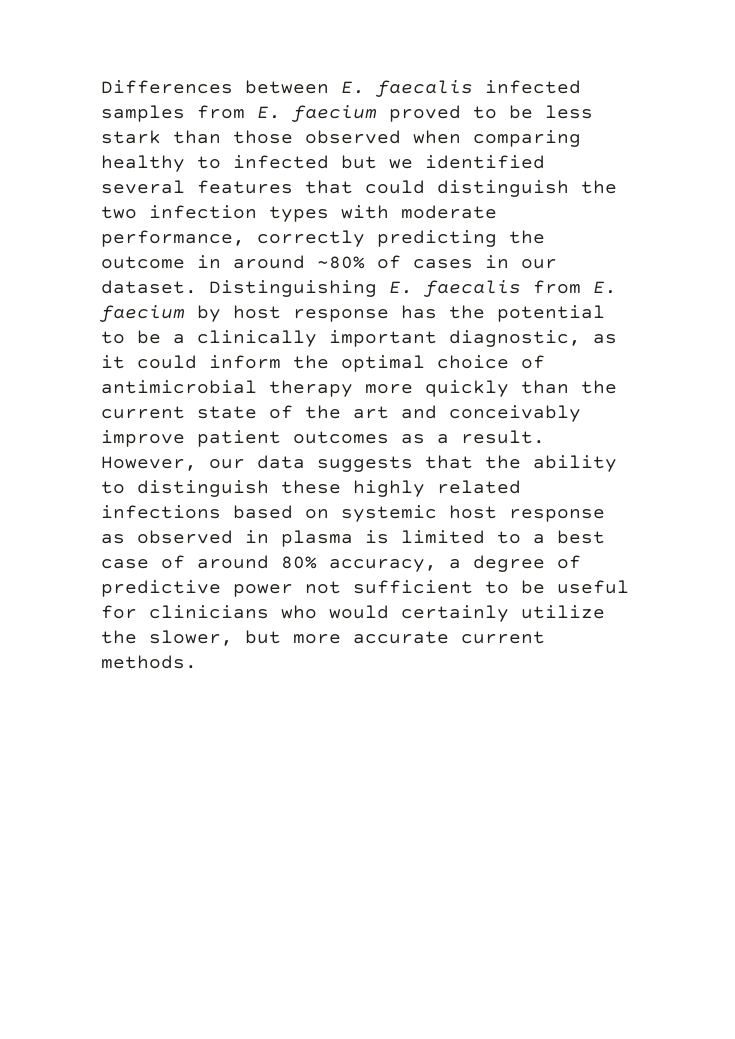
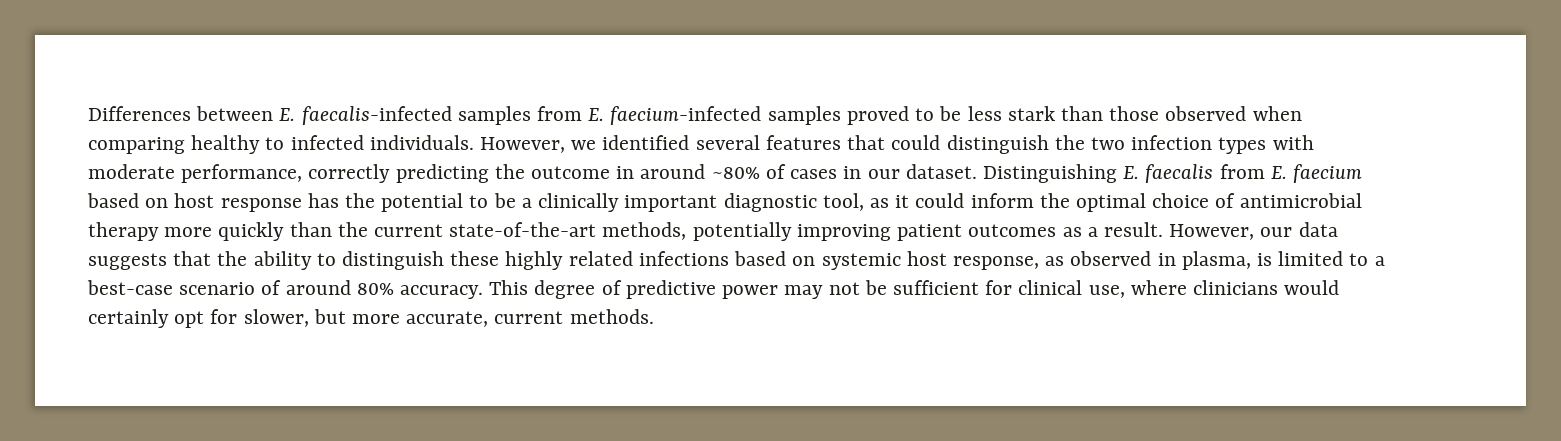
[375,80,581,97] faecalis infected -> [301,106,452,125] faecalis-infected
[291,105,377,122] faecium -> [610,106,841,125] faecium-infected samples
[341,155,377,169] but -> [369,135,566,153] individuals. However,
[197,305,221,322] by -> [87,193,169,208] based on
[449,330,581,347] diagnostic, -> [723,193,864,212] diagnostic tool,
[197,405,581,422] [101,430,185,447] state of the art and conceivably improve -> [449,222,891,241] state-of-the-art methods, potentially improving
[509,509,605,522] response -> [952,256,1039,270] response,
[281,530,353,547] plasma -> [1181,251,1251,270] plasma,
[557,530,605,544] [101,559,149,569] best case -> [87,280,256,295] best-case scenario
[329,559,461,572] accuracy, a -> [400,280,529,299] accuracy. This
[305,580,629,594] [101,605,605,622] [101,630,137,644] not sufficient to be useful for clinicians who would certainly utilize the -> [784,280,1340,299] [88,309,238,328] may not be sufficient for clinical use, where clinicians would certainly opt for
[353,631,449,644] accurate -> [406,311,489,327] accurate,

